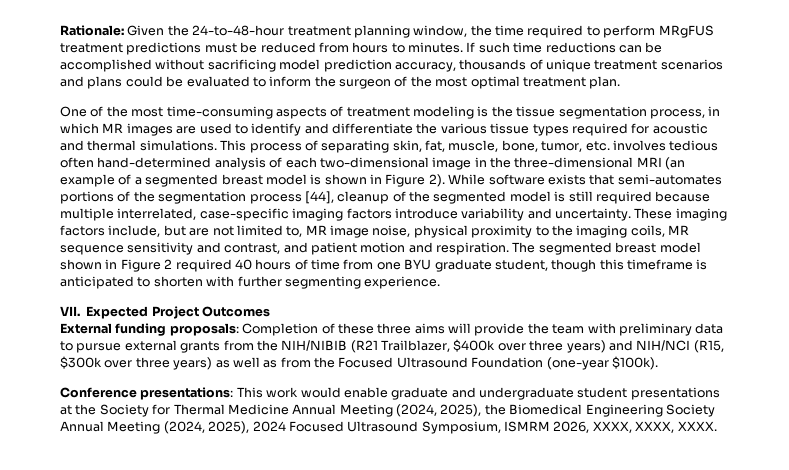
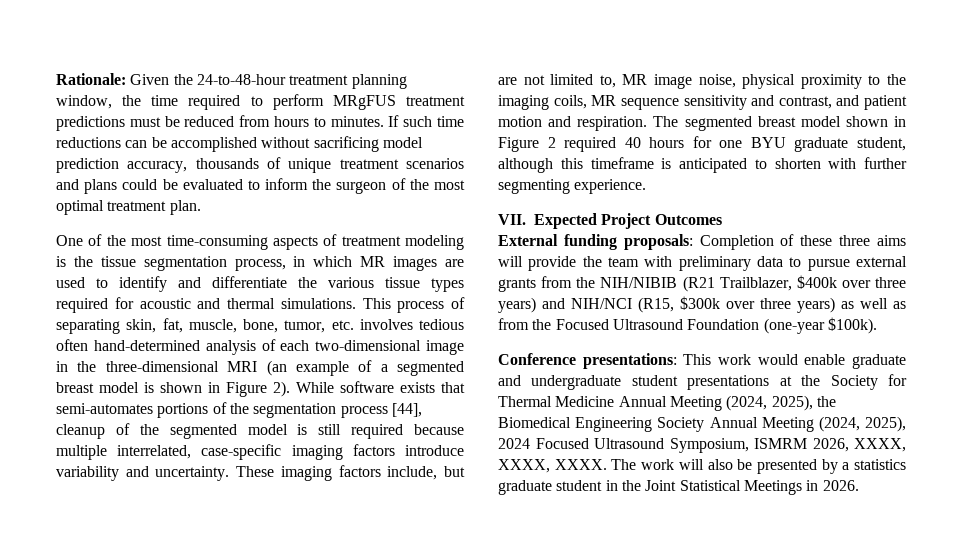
[294,259,374,270] of time from -> [692,136,712,148] for
[551,259,597,272] though -> [498,158,553,173] although
(717, 426) none -> [611,459,906,474] [498,480,859,495] The work will also be presented by a statistics graduate student in the Joint Statistical Meetings in 2026.

